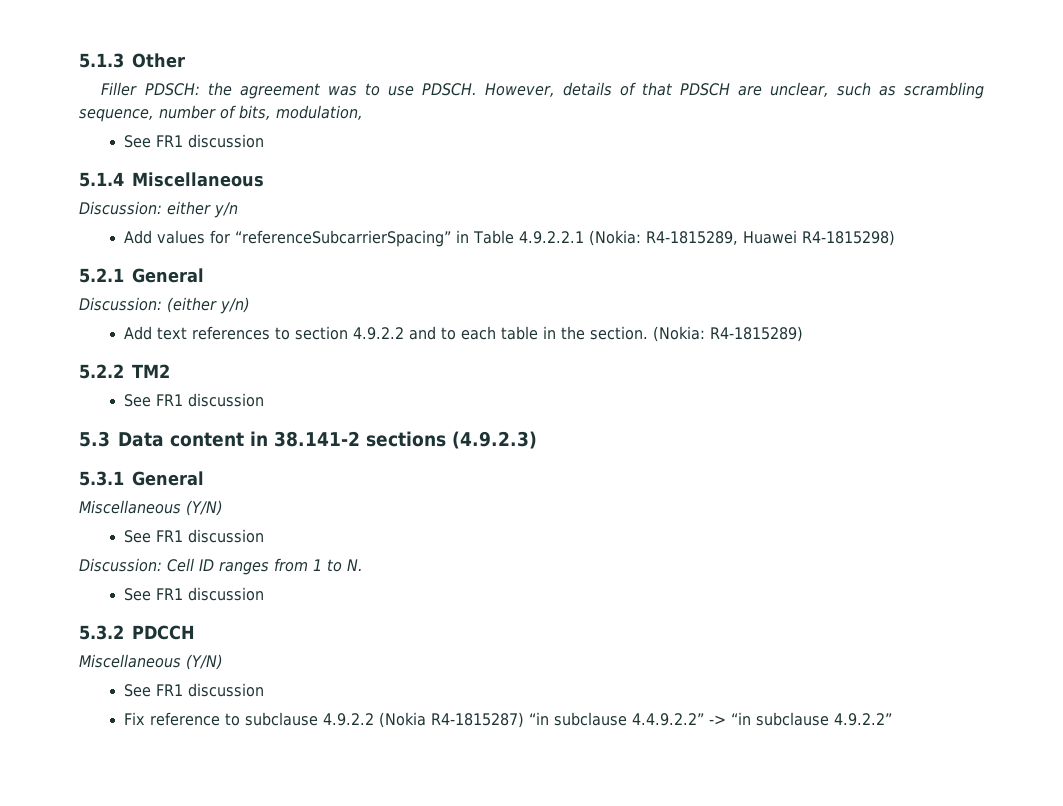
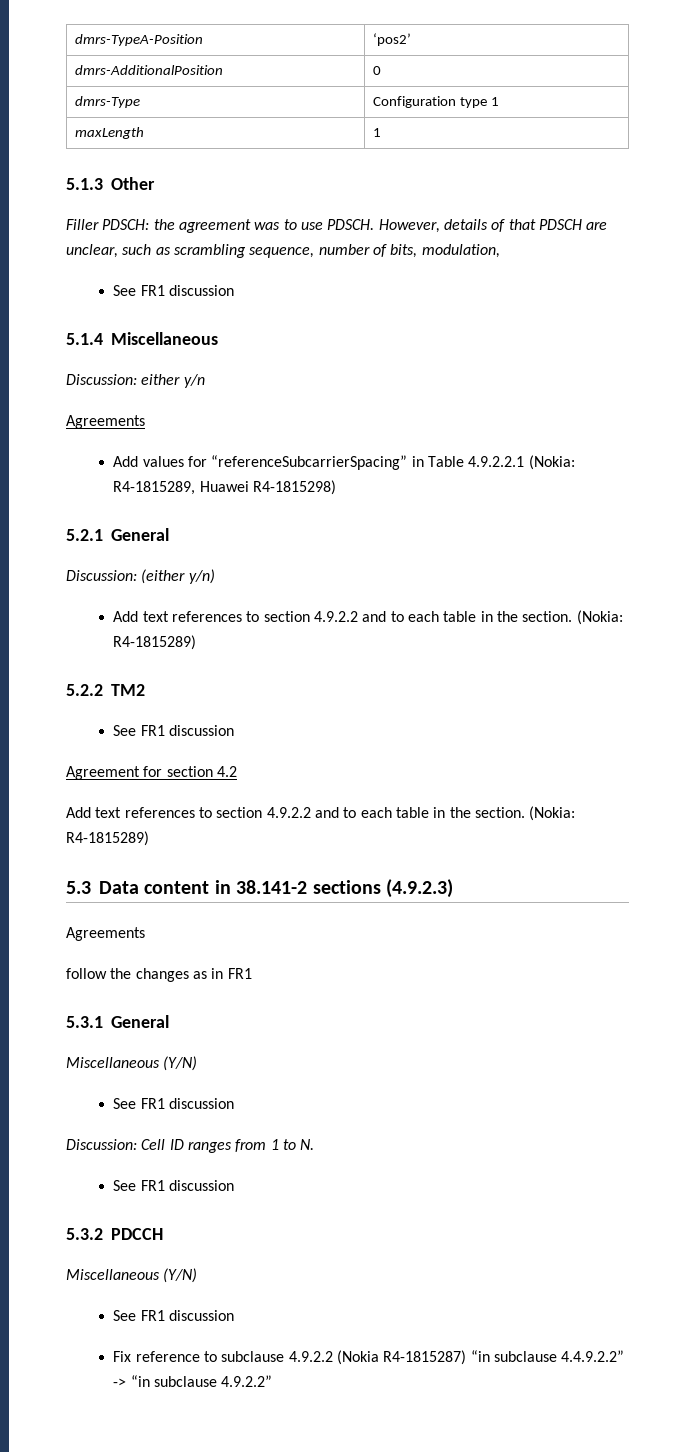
(79, 60) none -> [74,34,203,46] [372,33,411,46] [74,65,223,75] [372,66,381,75] [74,96,140,108] [372,96,499,108] [74,127,144,139] [372,128,381,137] dmrs-TypeA-Position | ‘pos2’ // dmrs-AdditionalPosition | 0 // dmrs-Type | Configuration type 1 // maxLength | 1 //
(238, 210) none -> [66,415,145,429] // Agreements
(265, 400) none -> [66,766,237,780] [66,806,576,821] [66,831,149,846] // Agreement for section 4.2 // Add text references to section 4.9.2.2 and to each table in the section. (Nokia: R4-1815289)
(537, 440) none -> [66,927,145,941] [66,968,252,982] // Agreements // follow the changes as in FR1

